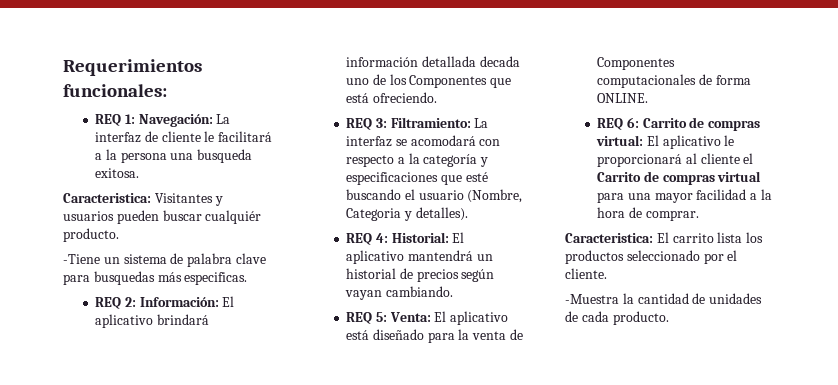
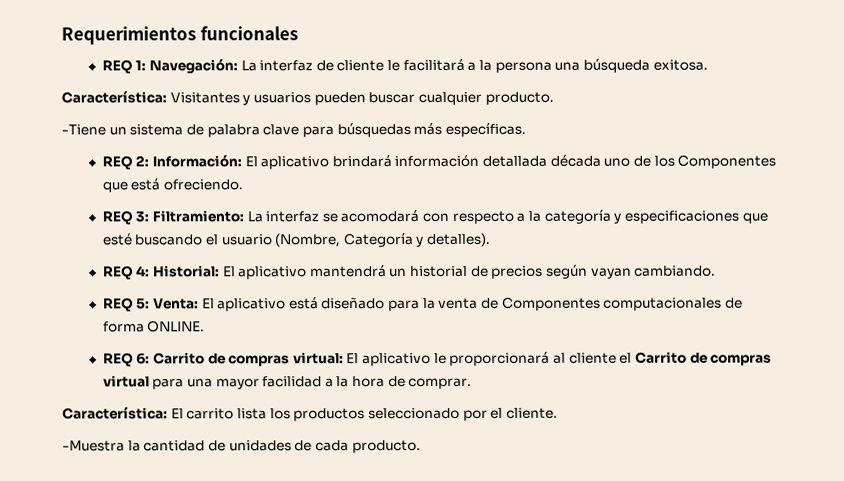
[63,84,167,97] funcionales: -> [199,26,298,41] funcionales
[197,149,253,163] busqueda -> [582,58,650,73] búsqueda
[63,193,151,203] Caracteristica: -> [61,90,167,104] Característica:
[205,210,262,224] cualquiér -> [417,91,482,106] cualquier
[93,271,248,285] busquedas más especificas. -> [336,122,526,138] búsquedas más específicas.
[479,56,520,67] decada -> [549,154,601,167] década
[346,208,402,221] Categoria -> [342,233,414,248] Categoría
[565,233,653,243] Caracteristica: -> [62,406,168,420] Característica:

